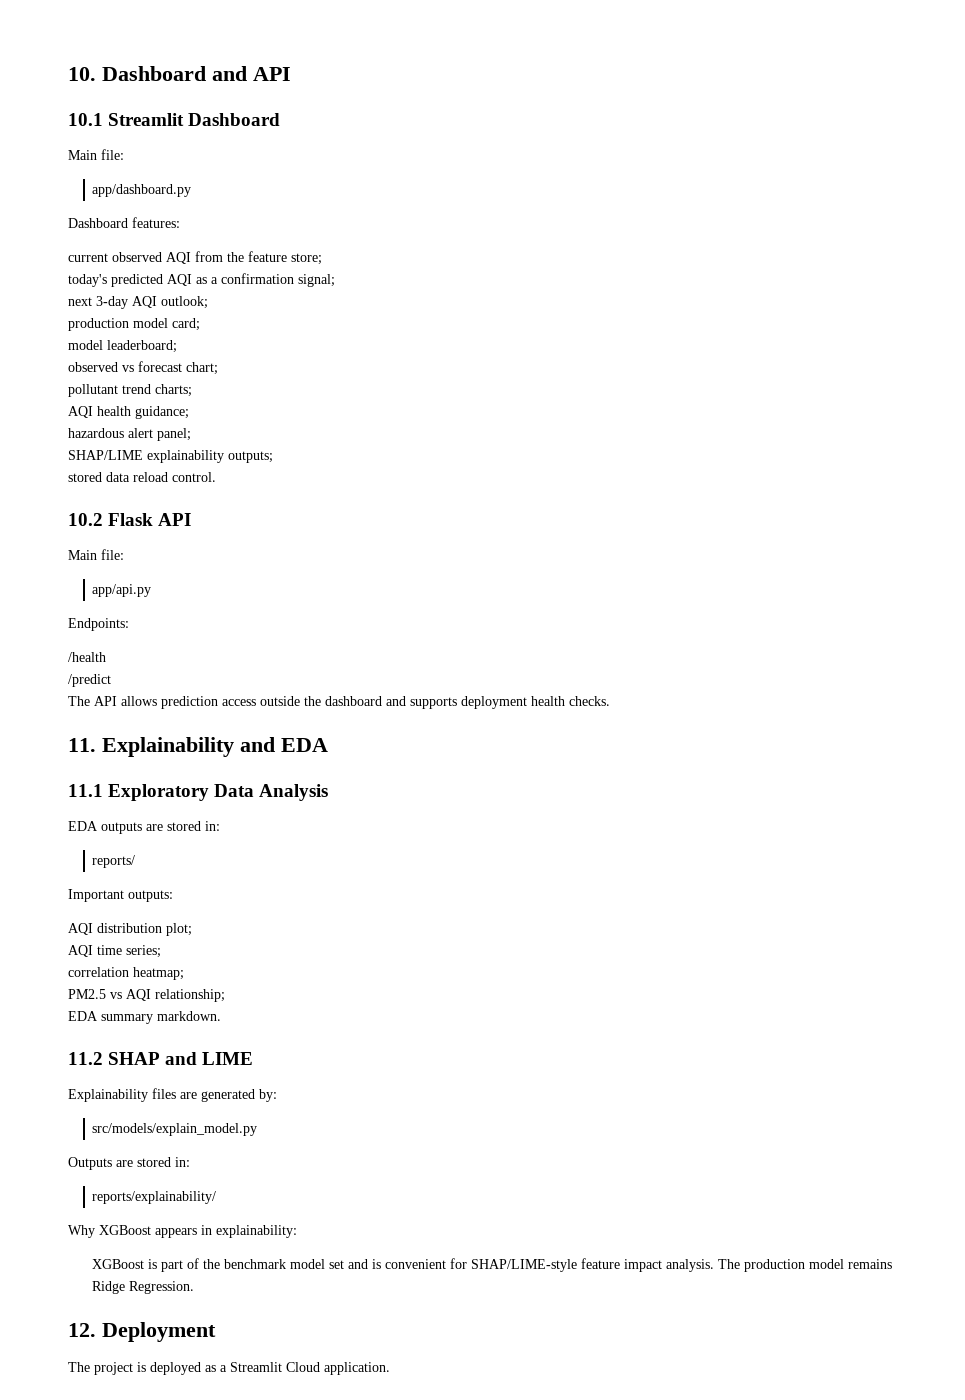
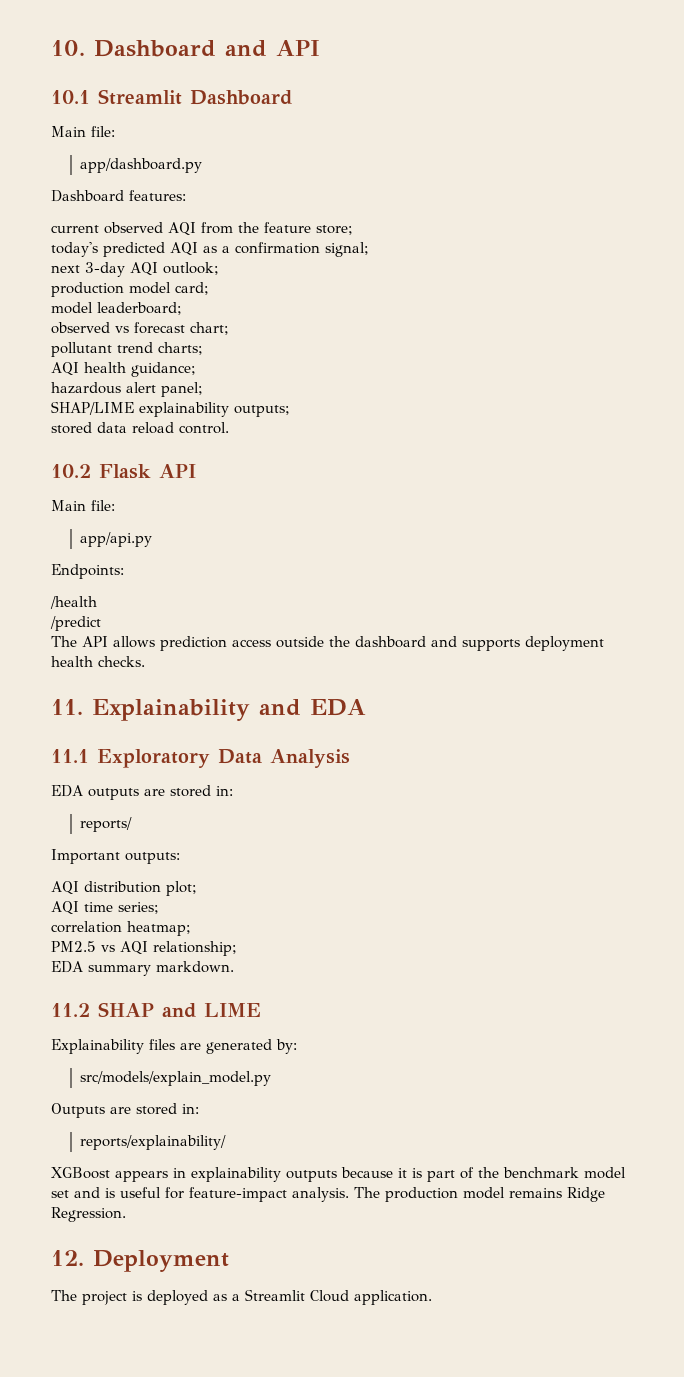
[68,1225,95,1238] Why -> (227, 1142) none
[216,1225,297,1238] [92,1259,145,1269] explainability: // XGBoost -> [191,1167,407,1182] explainability outputs because it
[385,1258,663,1272] convenient for SHAP/LIME-style feature impact -> [120,1187,287,1202] useful for feature-impact

